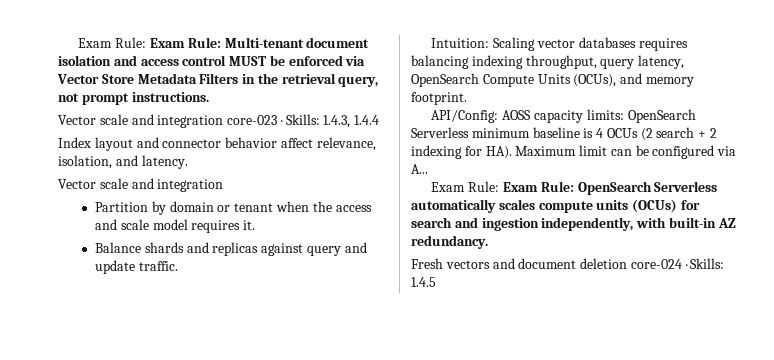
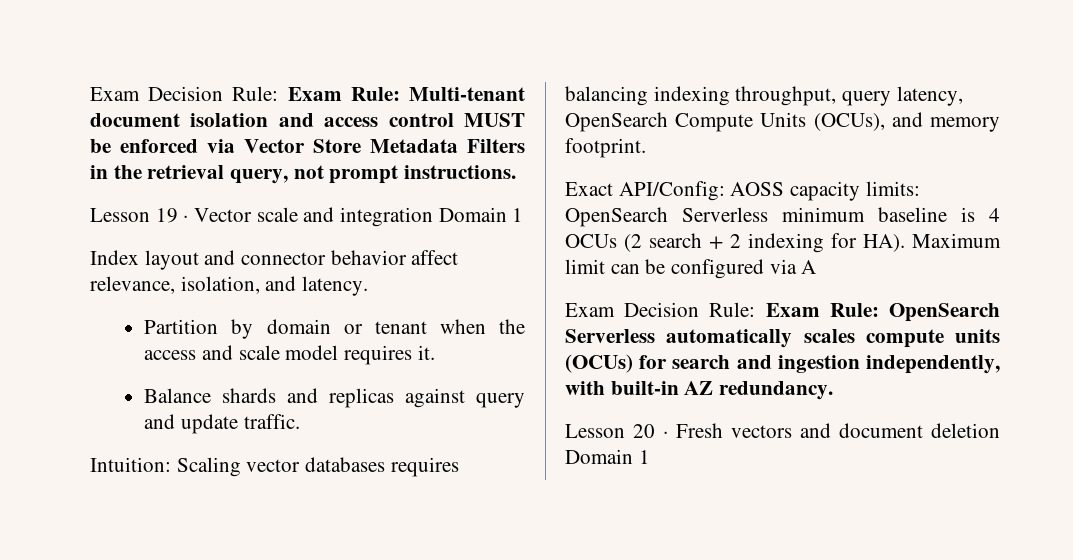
[78,38,113,48] Exam -> [90,86,224,101] Exam Decision
[58,114,380,128] Vector scale and integration core-023 · Skills: 1.4.3, 1.4.4 -> [90,207,524,227] Lesson 19 · Vector scale and integration Domain 1
[58,178,224,192] // Vector scale and integration -> (369, 286) none
(467, 98) none -> [565,182,613,196] Exact
[411,164,428,174] [431,182,466,192] A... // Exam -> [801,260,817,274] [565,302,700,317] A // Exam Decision
(488, 242) none -> [565,424,668,438] Lesson 20 ·
[630,258,725,269] [411,277,436,287] core-024 · Skills: 1.4.5 -> [565,449,650,464] Domain 1

